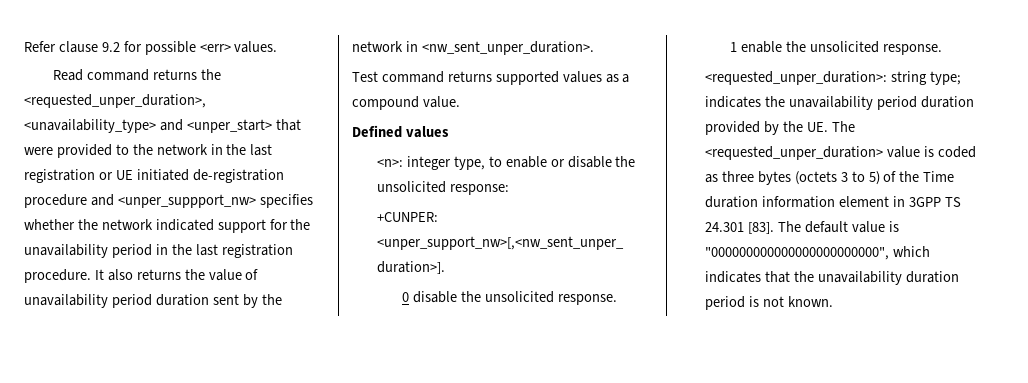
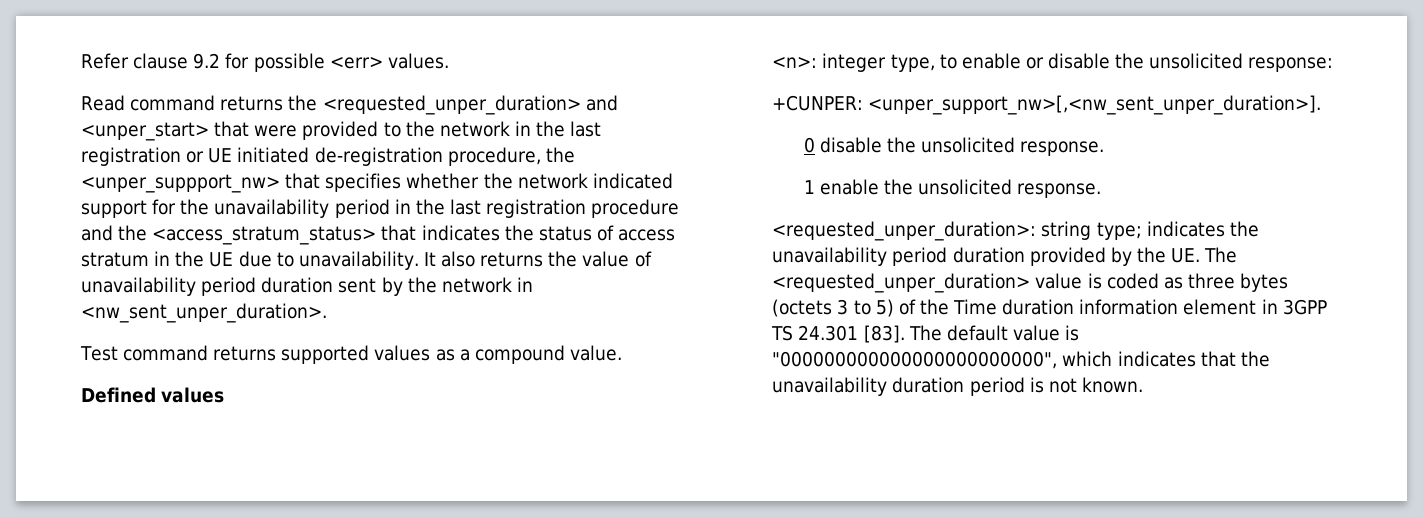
[24,94,206,108] [24,119,156,133] <requested_unper_duration>, <unavailability_type> -> [322,95,581,115] <requested_unper_duration>
[24,194,256,208] procedure and <unper_suppport_nw> -> [447,147,575,166] [81,173,321,193] procedure, the <unper_suppport_nw> that
[24,269,91,283] procedure. -> [591,199,680,218] [81,225,676,245] [81,251,419,270] procedure and the <access_stratum_status> that indicates the status of access stratum in the UE due to unavailability.

